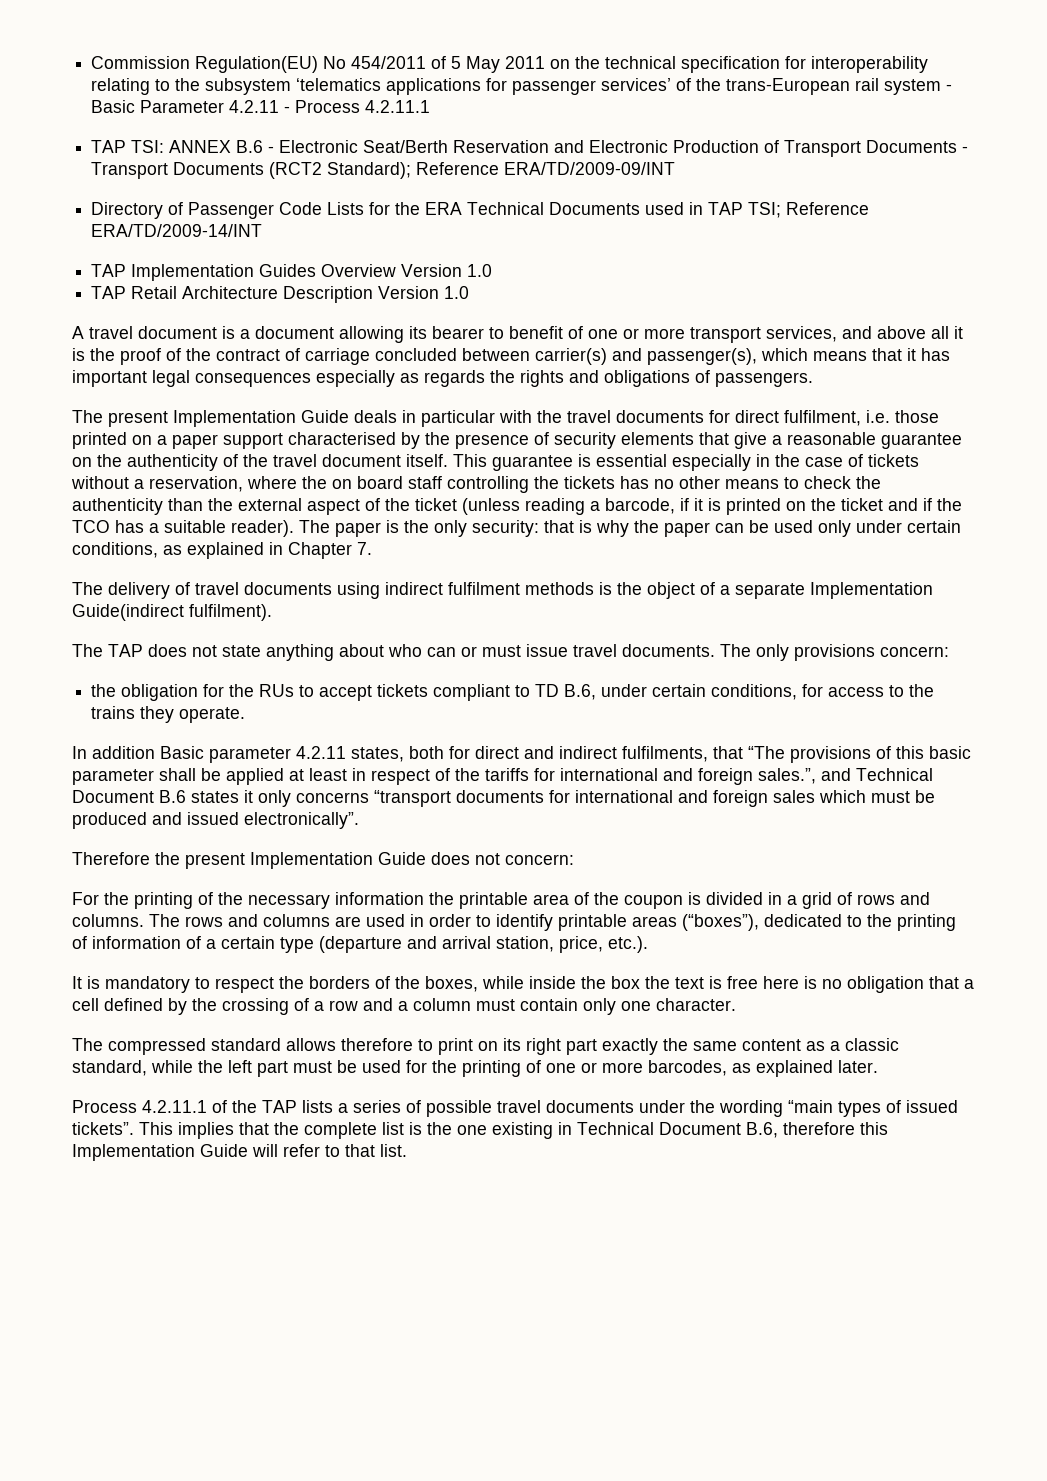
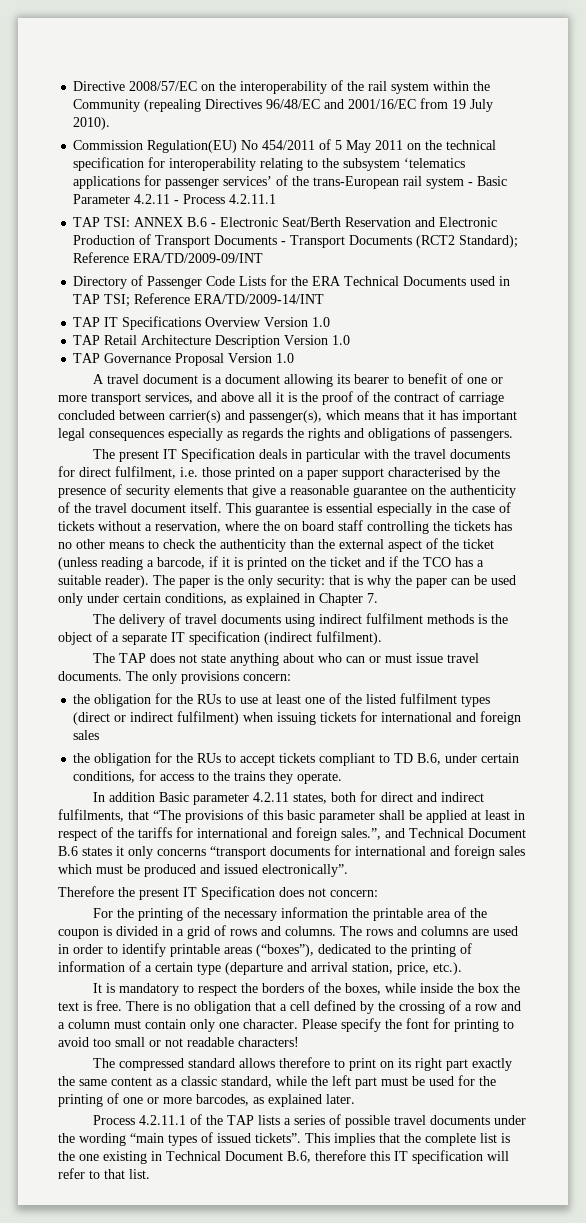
(91, 62) none -> [73,80,491,94] [73,98,494,112] [73,117,111,130] Directive 2008/57/EC on the interoperability of the rail system within the Community (repealing Directives 96/48/EC and 2001/16/EC from 19 July 2010). //
[131,264,317,281] Implementation Guides -> [104,316,202,330] IT Specifications
(470, 292) none -> [73,353,295,366] // TAP Governance Proposal Version 1.0
[173,410,349,427] Implementation Guide -> [163,448,256,462] IT Specification
[810,582,933,599] [72,604,184,621] Implementation Guide(indirect -> [171,631,312,645] IT specification (indirect
(949, 651) none -> [73,693,491,707] [73,711,522,725] [73,730,100,740] // the obligation for the RUs to use at least one of the listed fulfilment types (direct or indirect fulfilment) when issuing tickets for international and foreign sales
[250,852,426,869] Implementation Guide -> [183,886,275,900] IT Specification
[727,976,799,989] free here -> [96,1000,159,1011] free. There
(736, 1004) none -> [302,1018,514,1032] [58,1037,299,1047] Please specify the font for printing to avoid too small or not readable characters!
[72,1144,248,1161] Implementation Guide -> [394,1150,483,1164] IT specification

